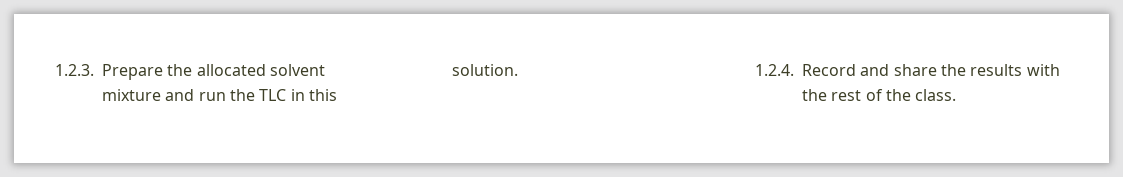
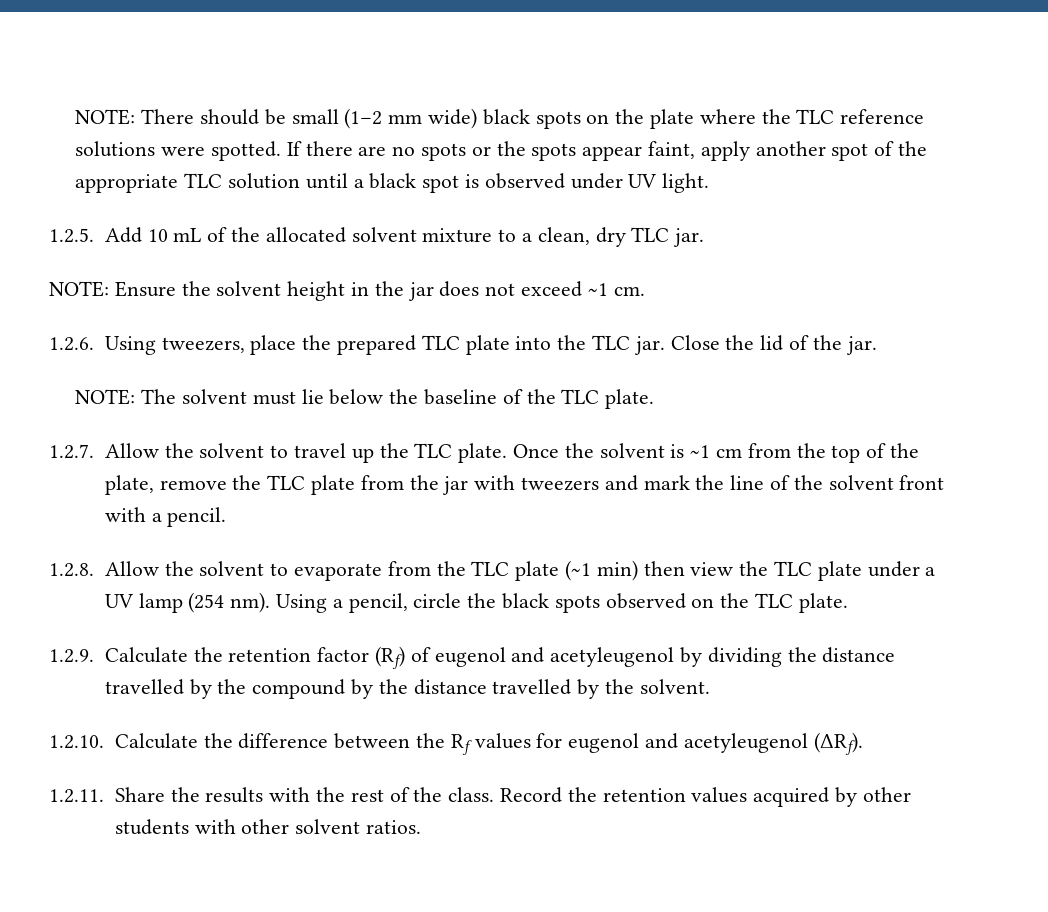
[55,64,325,80] [102,89,337,101] [452,64,518,76] [755,64,937,76] 1.2.3. Prepare the allocated solvent mixture and run the TLC in this solution. // 1.2.4. Record and share -> [75,108,925,129] [75,141,928,161] [75,173,710,193] [49,227,705,247] [49,281,645,301] [49,335,877,355] [75,389,655,409] [49,443,920,463] [104,475,945,495] [104,507,227,527] [49,560,936,581] [104,592,848,613] [49,646,896,669] [104,679,710,699] [49,732,863,755] [49,787,165,803] NOTE: There should be small (1–2 mm wide) black spots on the plate where the TLC reference solutions were spotted. If there are no spots or the spots appear faint, apply another spot of the appropriate TLC solution until a black spot is observed under UV light. // 1.2.5. Add 10 mL of the allocated solvent mixture to a clean, dry TLC jar. // NOTE: Ensure the solvent height in the jar does not exceed ~1 cm. // 1.2.6. Using tweezers, place the prepared TLC plate into the TLC jar. Close the lid of the jar. // NOTE: The solvent must lie below the baseline of the TLC plate. // 1.2.7. Allow the solvent to travel up the TLC plate. Once the solvent is ~1 cm from the top of the plate, remove the TLC plate from the jar with tweezers and mark the line of the solvent front with a pencil. // 1.2.8. Allow the solvent to evaporate from the TLC plate (~1 min) then view the TLC plate under a UV lamp (254 nm). Using a pencil, circle the black spots observed on the TLC plate. // 1.2.9. Calculate the retention factor (Rf) of eugenol and acetyleugenol by dividing the distance travelled by the compound by the distance travelled by the solvent. // 1.2.10. Calculate the difference between the Rf values for eugenol and acetyleugenol (ΔRf). // 1.2.11. Share
(957, 95) none -> [499,787,911,807] [114,819,421,835] Record the retention values acquired by other students with other solvent ratios.

